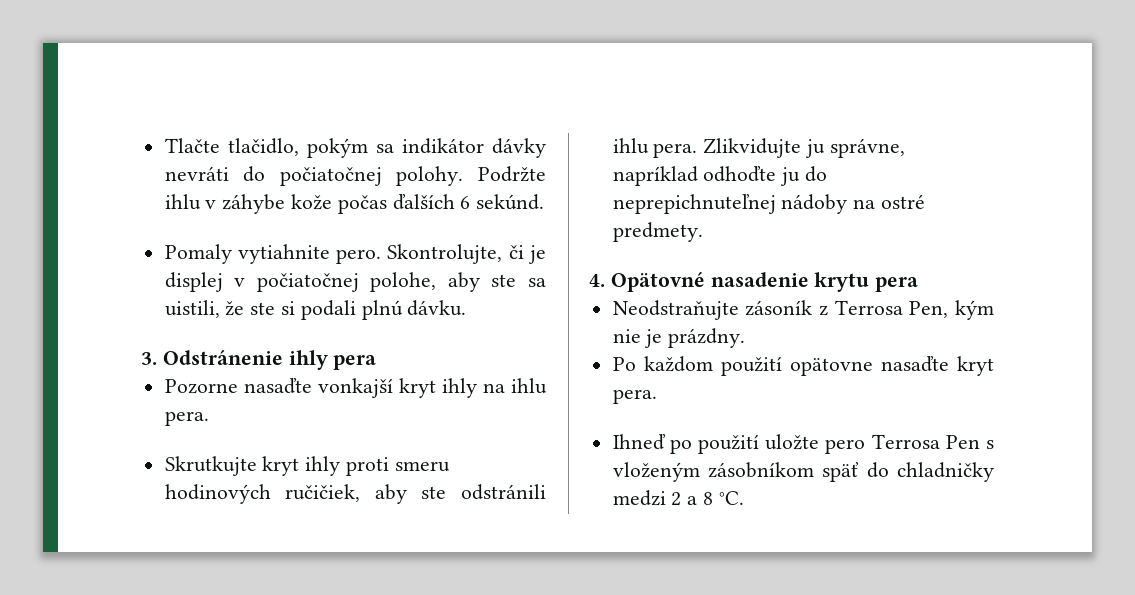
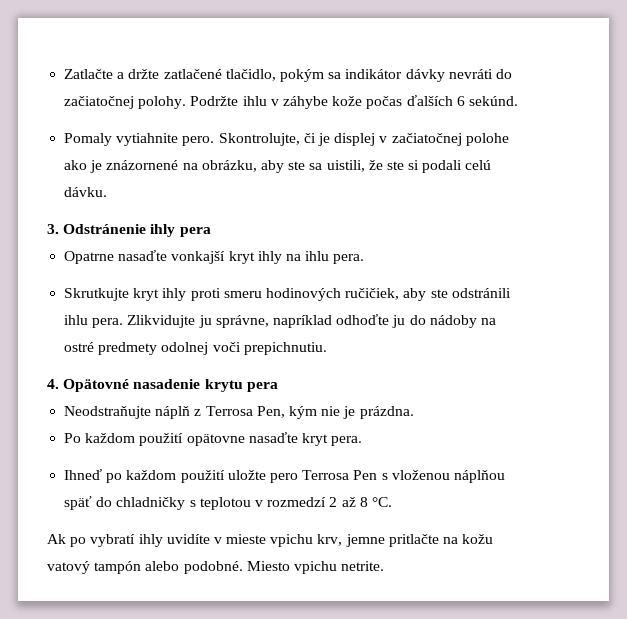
[164,138,220,153] Tlačte -> [64,69,222,79] Zatlačte a držte zatlačené
[279,167,382,186] počiatočnej -> [64,96,135,109] začiatočnej
[256,272,437,292] počiatočnej polohe, -> [391,133,509,146] [64,160,257,173] začiatočnej polohe ako je znázornené na obrázku,
[361,300,403,320] plnú -> [465,160,492,170] celú
[164,379,238,394] Pozorne -> [64,251,115,264] Opatrne
[612,194,776,214] neprepichnuteľnej -> (426, 320) none
[612,222,703,242] predmety. -> [98,342,327,355] predmety odolnej voči prepichnutiu.
[745,300,813,316] zásoník -> [155,406,191,419] náplň
[668,328,746,348] prázdny. -> [359,406,414,419] prázdna.
(692, 446) none -> [126,470,177,480] každom
[612,462,814,482] vloženým zásobníkom -> [391,470,505,483] vloženou náplňou
[612,490,744,506] medzi 2 a 8 °C. -> [189,497,392,510] [47,534,494,547] [47,561,385,574] s teplotou v rozmedzí 2 až 8 °C. // Ak po vybratí ihly uvidíte v mieste vpichu krv, jemne pritlačte na kožu vatový tampón alebo podobné. Miesto vpichu netrite.

